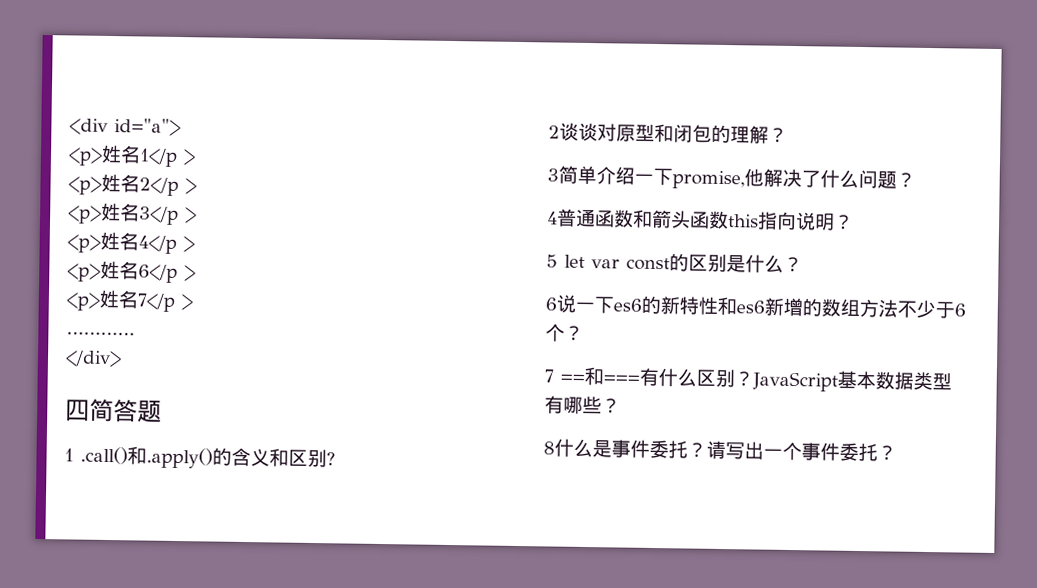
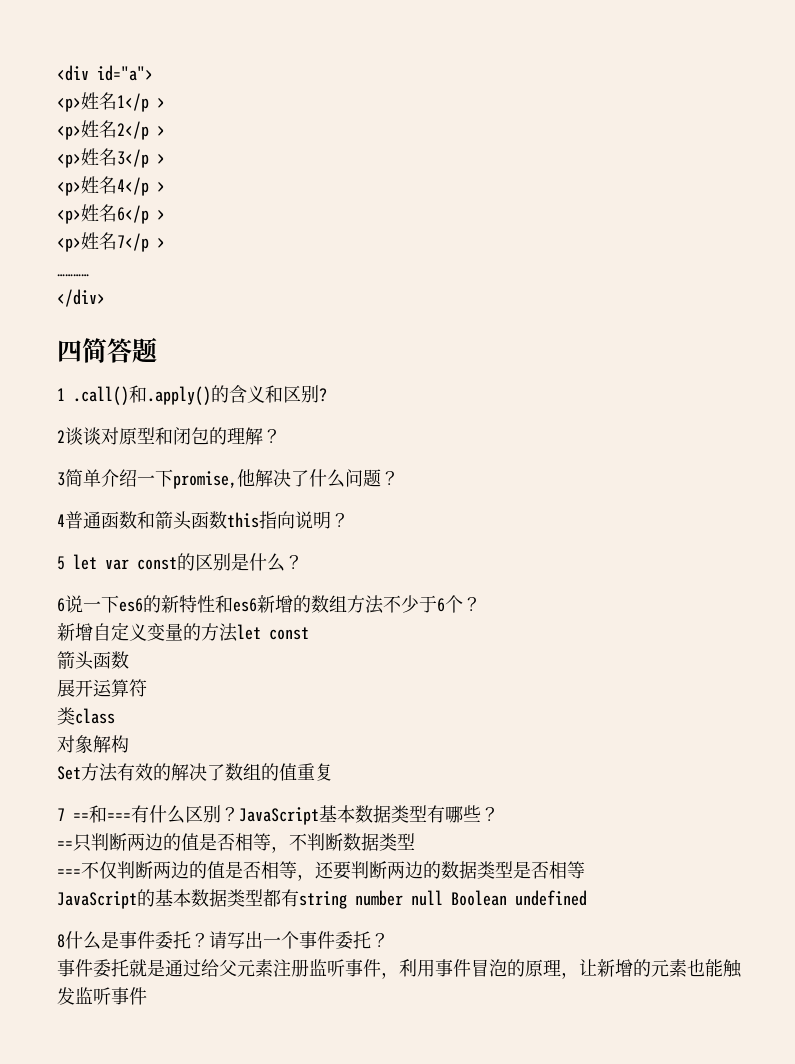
(584, 333) none -> [57,622,309,642] [57,651,129,670] [57,679,147,697] [57,707,115,725] [57,735,129,753] [57,763,333,782] // 新增自定义变量的方法let const // 箭头函数 // 展开运算符 // 类class // 对象解构 // Set方法有效的解决了数组的值重复
(621, 406) none -> [57,833,415,853] [57,861,585,881] [57,889,587,909] // ==只判断两边的值是否相等，不判断数据类型 // ===不仅判断两边的值是否相等，还要判断两边的数据类型是否相等 // JavaScript的基本数据类型都有string number null Boolean undefined
(897, 453) none -> [57,959,742,979] [57,987,147,1005] // 事件委托就是通过给父元素注册监听事件，利用事件冒泡的原理，让新增的元素也能触发监听事件

